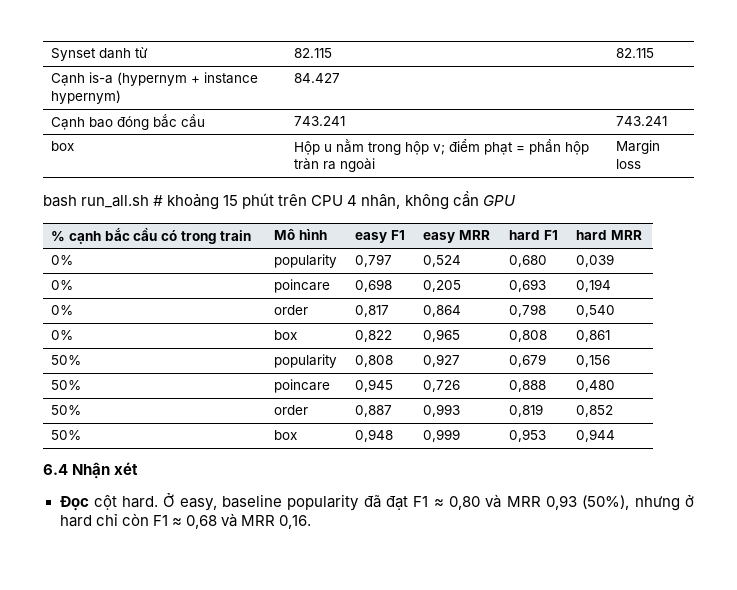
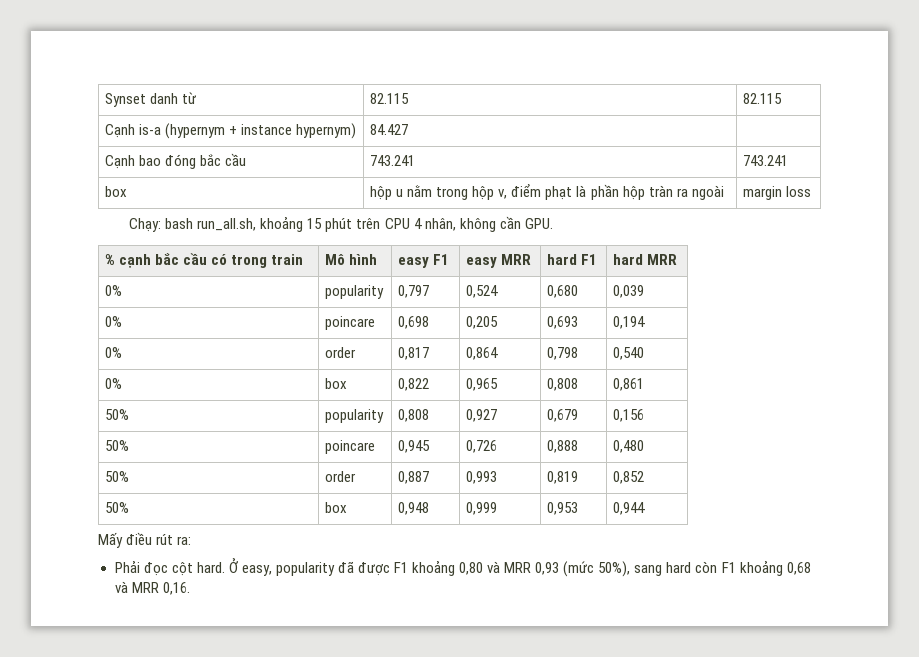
[294,141,321,155] Hộp -> [370,186,393,200] hộp
[433,144,446,155] v; -> [498,189,508,199] v,
[516,146,526,152] = -> [576,185,587,197] là
[616,140,661,154] Margin -> [743,186,783,200] margin
[43,195,164,208] bash run_all.sh # -> [129,218,257,232] Chạy: bash run_all.sh,
[482,195,515,206] GPU -> [524,218,553,229] GPU.
[43,462,139,479] [59,496,89,511] 6.4 Nhận xét // Đọc -> [98,532,192,548] [114,561,168,576] Mấy điều rút ra: // Phải đọc
[222,494,283,508] baseline -> (272, 570) none
[386,496,444,511] đạt F1 ≈ -> [357,561,456,576] được F1 khoảng
[582,495,694,511] [59,514,118,527] (50%), nhưng ở hard chỉ -> [563,561,692,577] (mức 50%), sang hard
[171,518,182,526] ≈ -> [739,561,783,576] khoảng

